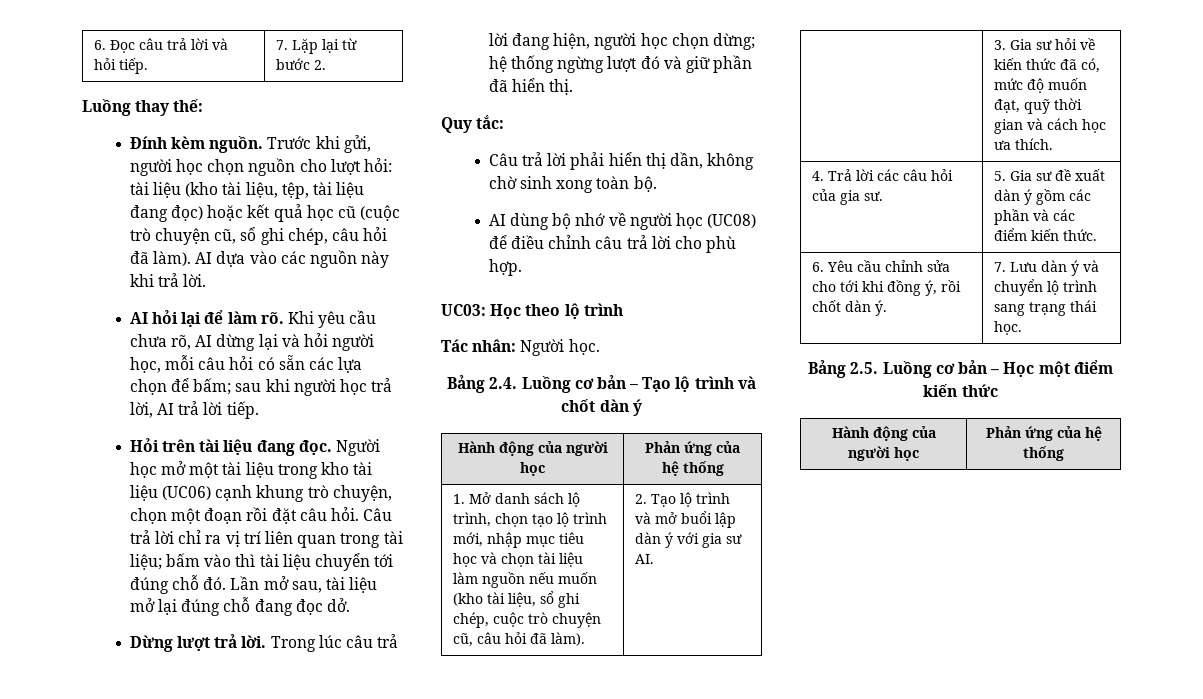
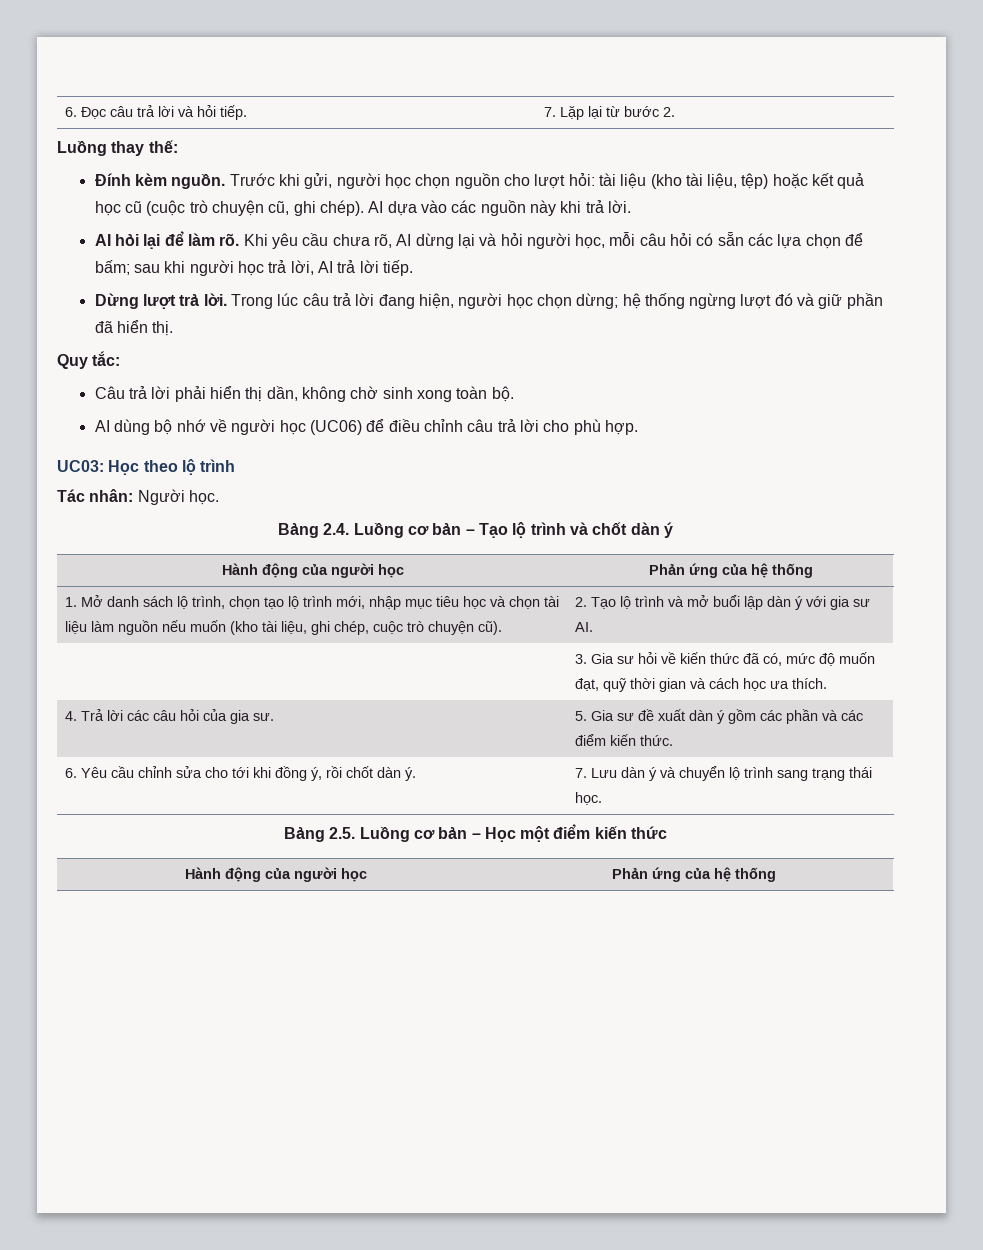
[281,182,365,199] [129,205,204,222] tệp, tài liệu đang đọc) -> [741,173,769,189] tệp)
[240,227,388,245] [129,251,192,266] sổ ghi chép, câu hỏi đã làm). -> [293,200,364,216] ghi chép).
[129,438,380,456] [129,461,373,479] [129,485,392,502] [129,507,393,524] [129,530,403,548] [129,553,394,571] [129,575,378,594] [129,597,350,616] // Hỏi trên tài liệu đang đọc. Người học mở một tài liệu trong kho tài liệu (UC06) cạnh khung trò chuyện, chọn một đoạn rồi đặt câu hỏi. Câu trả lời chỉ ra vị trí liên quan trong tài liệu; bấm vào thì tài liệu chuyển tới đúng chỗ đó. Lần mở sau, tài liệu mở lại đúng chỗ đang đọc dở. -> (413, 268) none
[707,214,757,228] (UC08) -> [309,420,362,435] (UC06)
[540,591,555,604] sổ -> (308, 627) none
[453,632,586,647] cũ, câu hỏi đã làm). -> [478,621,503,635] cũ).

